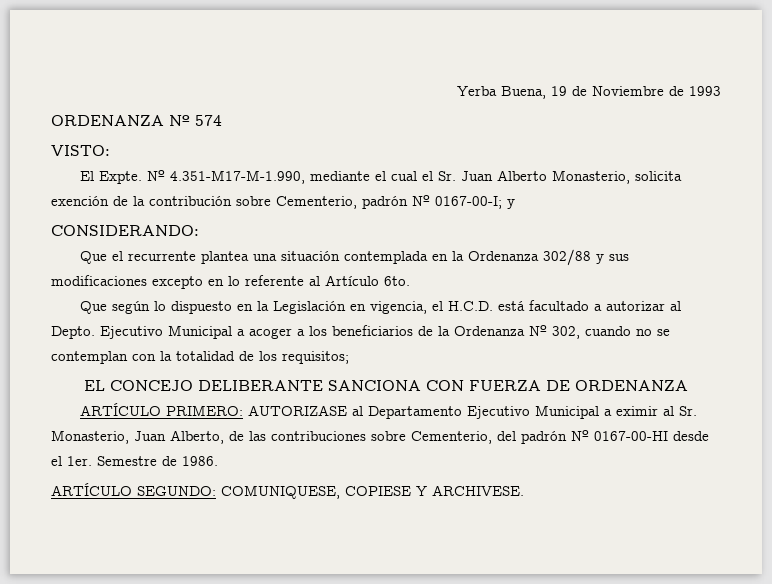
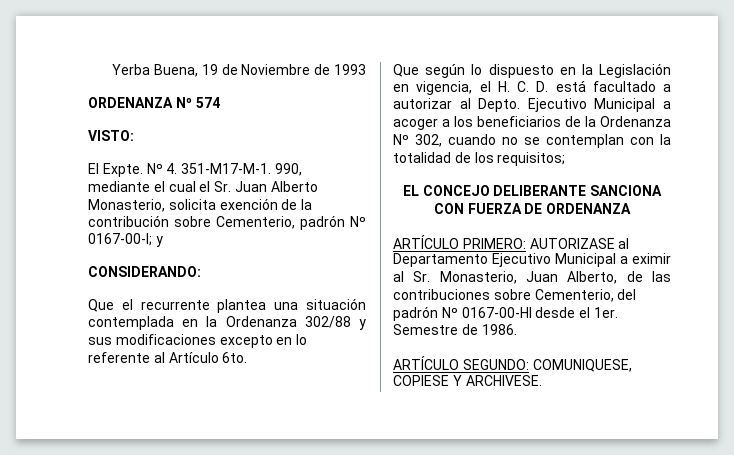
[170,170,306,184] 4.351-M17-M-1.990, -> [166,163,302,176] 4. 351-M17-M-1. 990,
[448,301,494,311] H.C.D. -> [497,81,549,92] H. C. D.

